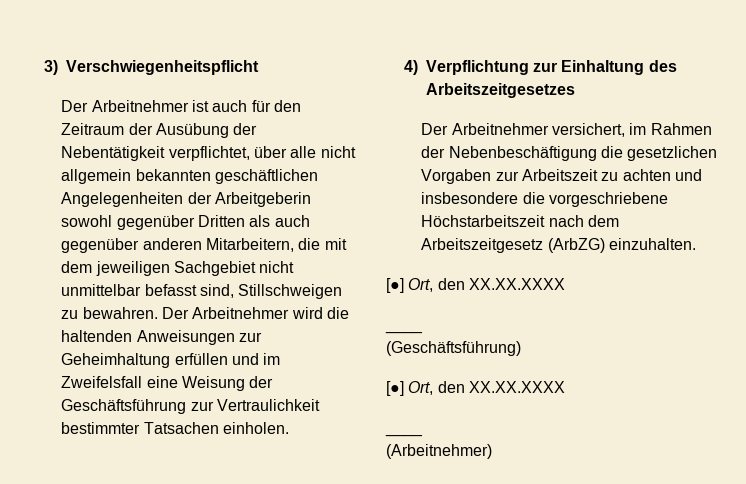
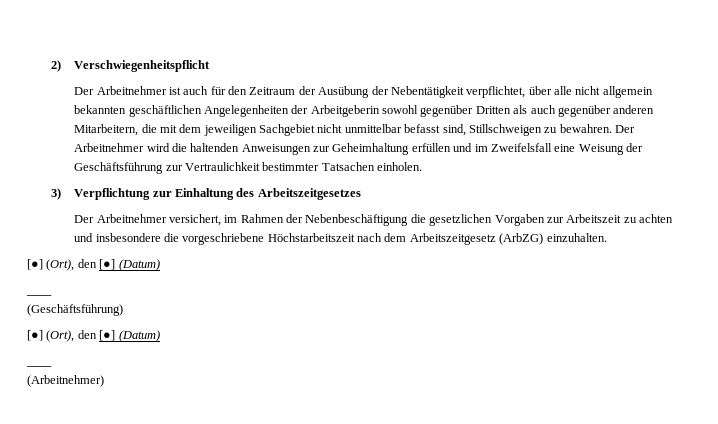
[43,60,58,75] 3) -> [50,60,61,72] 2)
[403,60,418,75] 4) -> [50,188,61,200] 3)
[408,278,565,292] Ort, den XX.XX.XXXX -> [46,259,160,271] (Ort), den [●] (Datum)
[408,381,565,395] Ort, den XX.XX.XXXX -> [46,330,160,342] (Ort), den [●] (Datum)

